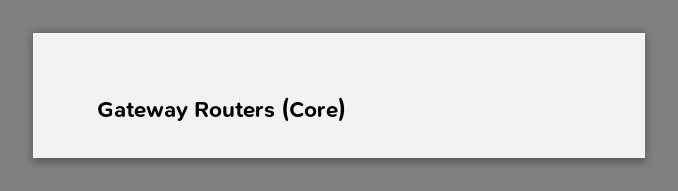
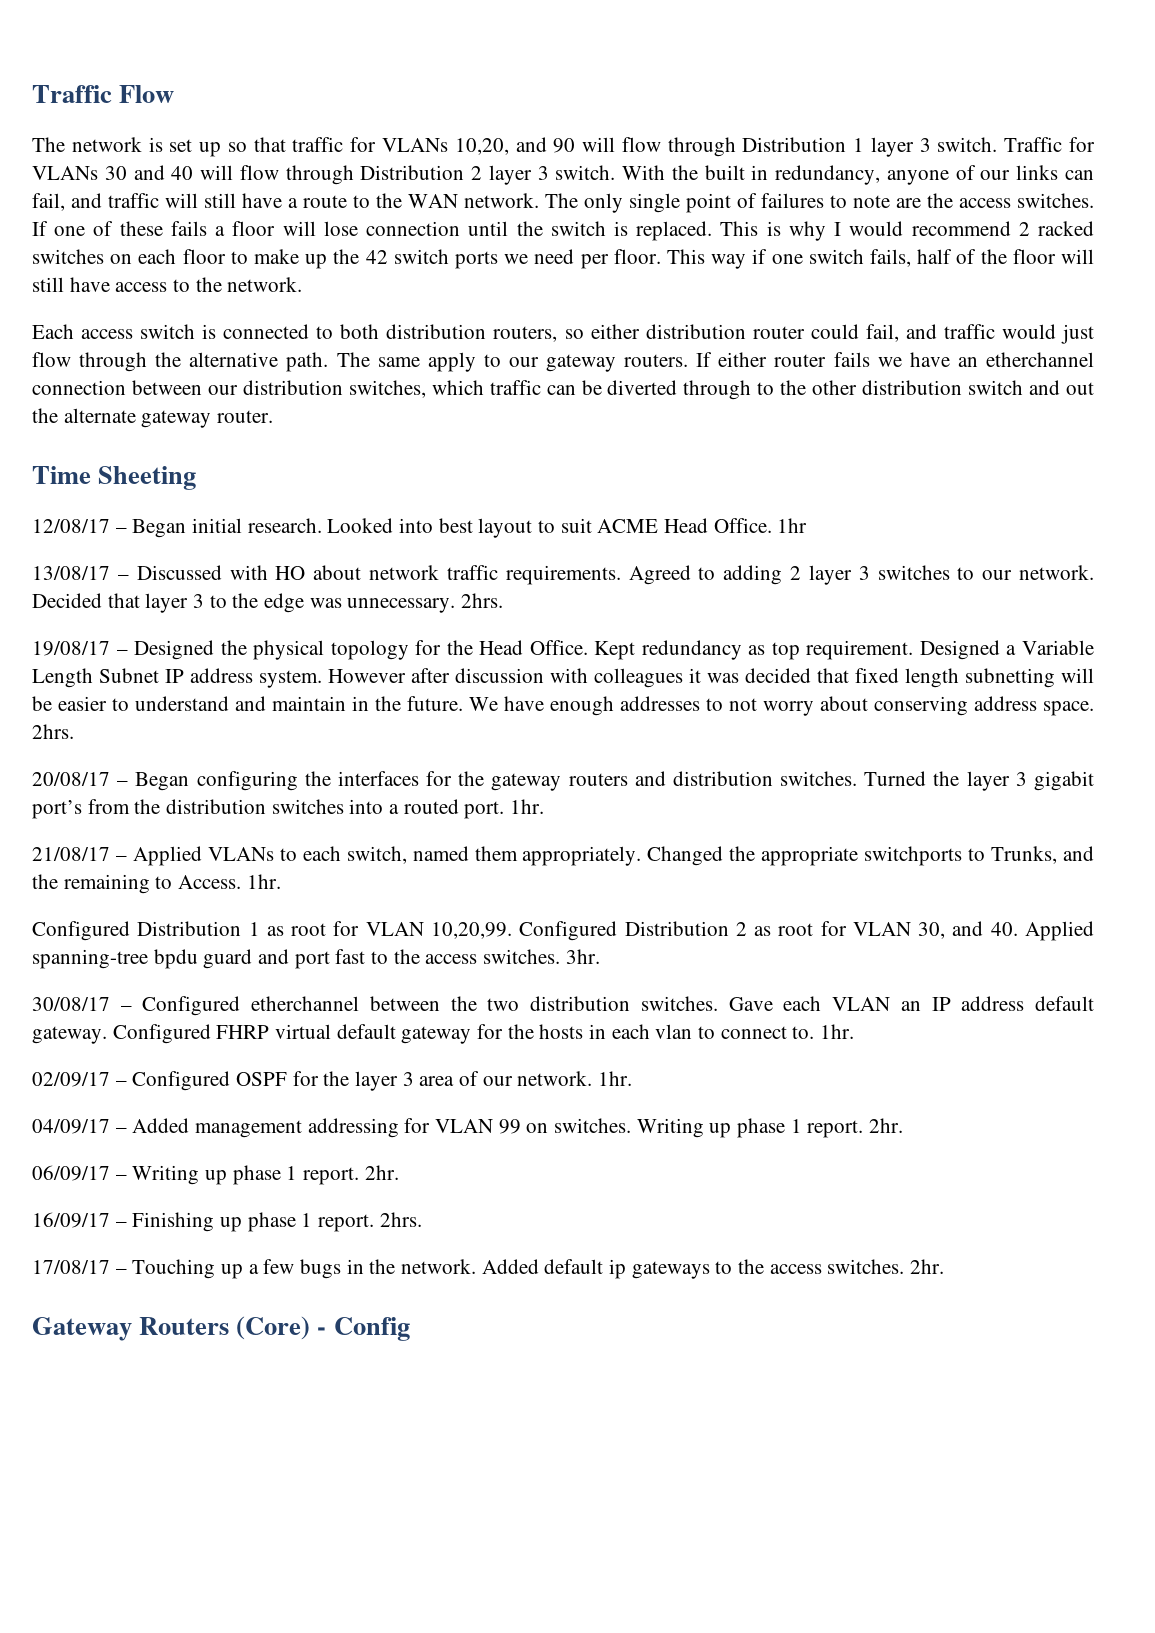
(97, 111) none -> [32,85,175,103] [32,137,1095,157] [32,165,1095,185] [32,193,1094,213] [32,221,1095,241] [32,249,1095,269] [32,277,303,292] [32,324,1094,344] [32,352,1094,372] [32,380,1094,400] [32,408,274,428] [32,466,197,490] [32,518,808,538] [32,565,1095,585] [32,593,504,613] [32,640,1094,660] [32,668,1094,688] [32,696,1094,716] [32,724,74,739] [32,771,1094,791] [32,799,545,819] [32,846,1094,866] [32,874,281,894] [32,921,1095,941] [32,949,600,969] [32,996,1095,1016] [32,1024,855,1044] [32,1071,633,1091] [32,1118,904,1138] [32,1165,399,1185] [32,1212,422,1232] [32,1259,945,1279] Traffic Flow // The network is set up so that traffic for VLANs 10,20, and 90 will flow through Distribution 1 layer 3 switch. Traffic for VLANs 30 and 40 will flow through Distribution 2 layer 3 switch. With the built in redundancy, anyone of our links can fail, and traffic will still have a route to the WAN network. The only single point of failures to note are the access switches. If one of these fails a floor will lose connection until the switch is replaced. This is why I would recommend 2 racked switches on each floor to make up the 42 switch ports we need per floor. This way if one switch fails, half of the floor will still have access to the network. // Each access switch is connected to both distribution routers, so either distribution router could fail, and traffic would just flow through the alternative path. The same apply to our gateway routers. If either router fails we have an etherchannel connection between our distribution switches, which traffic can be diverted through to the other distribution switch and out the alternate gateway router. // Time Sheeting // 12/08/17 – Began initial research. Looked into best layout to suit ACME Head Office. 1hr // 13/08/17 – Discussed with HO about network traffic requirements. Agreed to adding 2 layer 3 switches to our network. Decided that layer 3 to the edge was unnecessary. 2hrs. // 19/08/17 – Designed the physical topology for the Head Office. Kept redundancy as top requirement. Designed a Variable Length Subnet IP address system. However after discussion with colleagues it was decided that fixed length subnetting will be easier to understand and maintain in the future. We have enough addresses to not worry about conserving address space. 2hrs. // 20/08/17 – Began configuring the interfaces for the gateway routers and distribution switches. Turned the layer 3 gigabit port’s from the distribution switches into a routed port. 1hr. // 21/08/17 – Applied VLANs to each switch, named them appropriately. Changed the appropriate switchports to Trunks, and the remaining to Access. 1hr. // Configured Distribution 1 as root for VLAN 10,20,99. Configured Distribution 2 as root for VLAN 30, and 40. Applied spanning-tree bpdu guard and port fast to the access switches. 3hr. // 30/08/17 – Configured etherchannel between the two distribution switches. Gave each VLAN an IP address default gateway. Configured FHRP virtual default gateway for the hosts in each vlan to connect to. 1hr. // 02/09/17 – Configured OSPF for the layer 3 area of our network. 1hr. // 04/09/17 – Added management addressing for VLAN 99 on switches. Writing up phase 1 report. 2hr. // 06/09/17 – Writing up phase 1 report. 2hr. // 16/09/17 – Finishing up phase 1 report. 2hrs. // 17/08/17 – Touching up a few bugs in the network. Added default ip gateways to the access switches. 2hr. //
(347, 109) none -> [317,1317,410,1341] - Config

